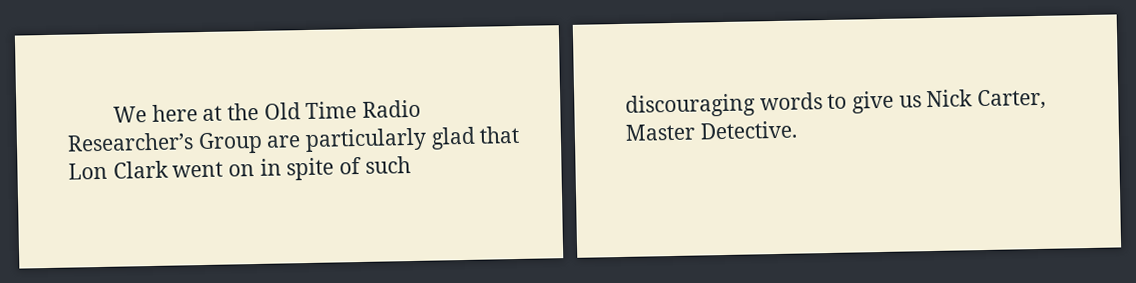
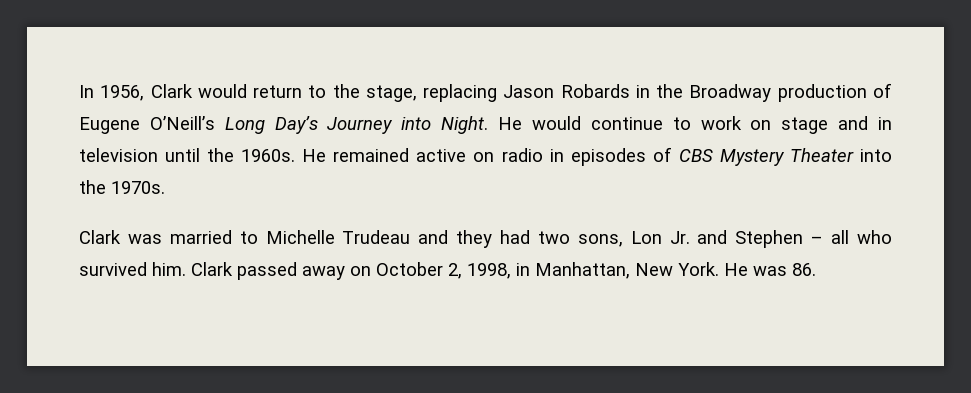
[112,99,421,123] [67,125,521,155] [68,156,411,181] [625,88,1047,118] [625,120,797,141] We here at the Old Time Radio Researcher’s Group are particularly glad that Lon Clark went on in spite of such discouraging words to give us Nick Carter, Master Detective. -> [79,83,892,102] [79,116,893,134] [79,147,893,166] [79,180,165,194] [79,230,892,248] [79,262,816,280] In 1956, Clark would return to the stage, replacing Jason Robards in the Broadway production of Eugene O’Neill’s Long Day’s Journey into Night. He would continue to work on stage and in television until the 1960s. He remained active on radio in episodes of CBS Mystery Theater into the 1970s. // Clark was married to Michelle Trudeau and they had two sons, Lon Jr. and Stephen – all who survived him. Clark passed away on October 2, 1998, in Manhattan, New York. He was 86.

